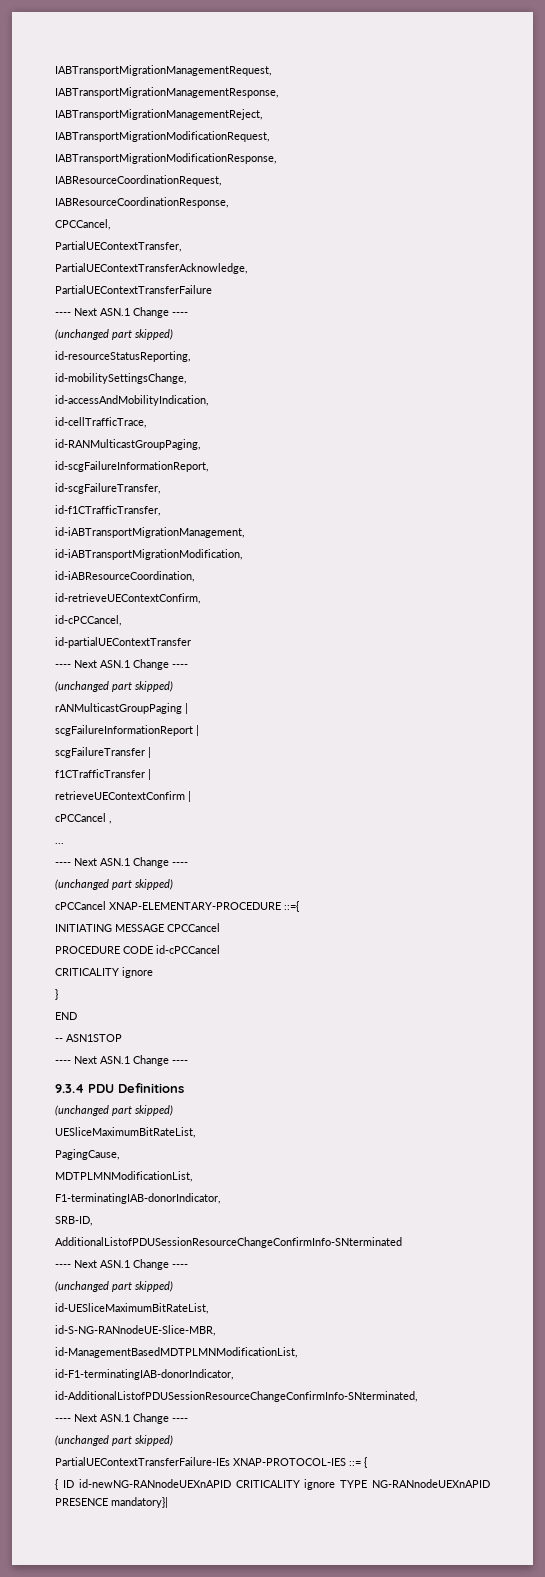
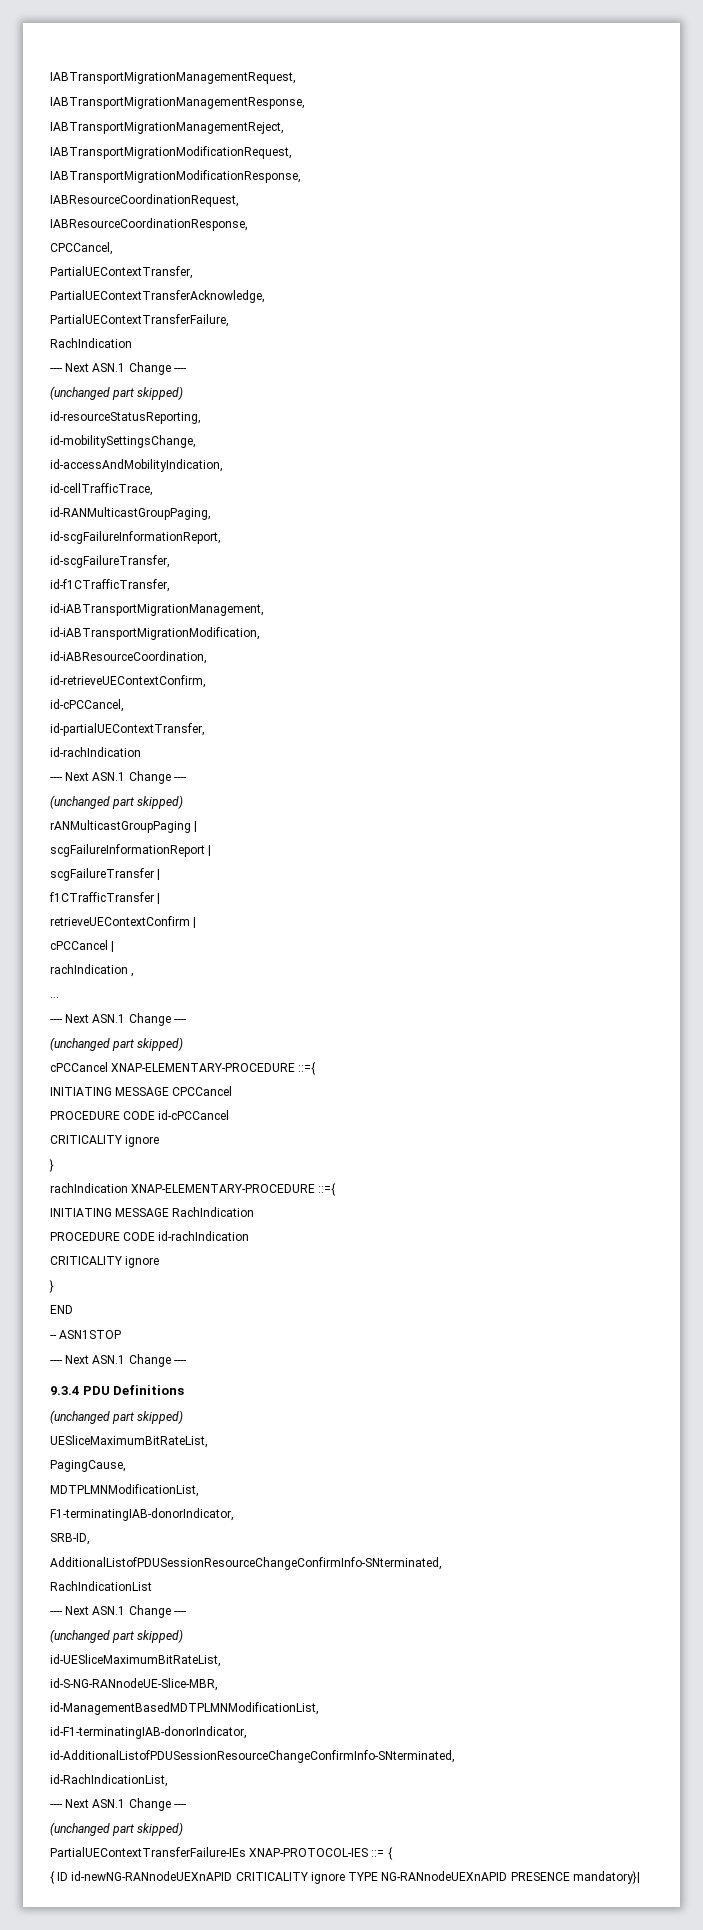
[55,285,212,294] PartialUEContextTransferFailure -> [50,314,229,327] [50,338,132,348] PartialUEContextTransferFailure, // RachIndication
[55,637,191,648] id-partialUEContextTransfer -> [50,723,205,736] [50,747,141,757] id-partialUEContextTransfer, // id-rachIndication
(106, 817) none -> [111,941,115,952] [50,964,128,974] | // rachIndication
(58, 994) none -> [50,1183,337,1196] [50,1207,255,1217] [50,1231,250,1241] [50,1256,160,1268] [49,1280,54,1293] // rachIndication XNAP-ELEMENTARY-PROCEDURE ::={ // INITIATING MESSAGE RachIndication // PROCEDURE CODE id-rachIndication // CRITICALITY ignore // }
[55,1237,402,1248] AdditionalListofPDUSessionResourceChangeConfirmInfo-SNterminated -> [50,1557,442,1570] [50,1581,152,1591] AdditionalListofPDUSessionResourceChangeConfirmInfo-SNterminated, // RachIndicationList
(418, 1396) none -> [50,1774,168,1787] // id-RachIndicationList,

